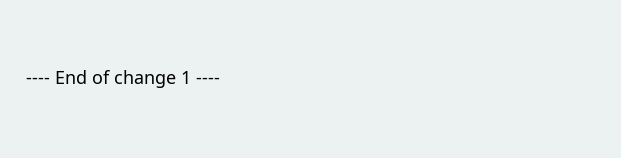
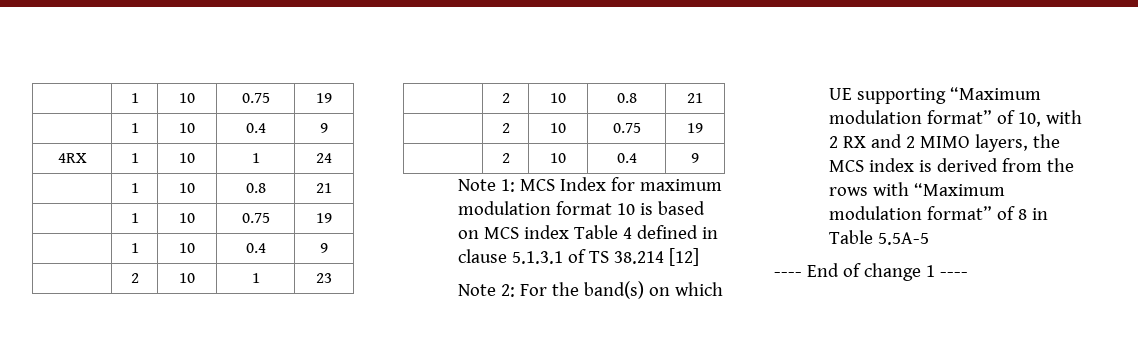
(26, 80) none -> [130,93,139,103] [179,93,195,103] [241,93,270,103] [316,93,332,103] [130,123,139,133] [179,123,195,133] [245,123,266,133] [320,123,328,133] [57,153,87,163] [130,153,139,163] [179,153,195,163] [251,153,260,163] [316,153,332,163] [130,183,139,193] [179,183,195,193] [245,183,266,193] [316,183,332,193] [130,213,139,223] [179,213,195,223] [241,213,270,223] [316,213,332,223] [130,243,139,253] [179,243,195,253] [245,243,266,253] [320,243,328,253] [130,273,139,283] [179,273,195,283] [251,273,260,283] [316,273,332,283] [501,93,510,103] [550,93,566,103] [616,93,637,103] [687,93,703,103] [501,123,510,133] [550,123,566,133] [612,123,641,133] [687,123,703,133] [501,153,510,163] [550,153,566,163] [616,153,637,163] [691,153,699,163] [458,177,723,192] [458,201,706,215] [458,225,719,239] [458,248,700,266] [458,281,724,299] [829,87,1042,104] [829,110,1083,127] [829,134,1061,152] [829,158,1075,172] [829,182,1006,196] [829,206,1049,220] [829,230,930,245] | 1 | 10 | 0.75 | 19 // | 1 | 10 | 0.4 | 9 // 4RX | 1 | 10 | 1 | 24 // | 1 | 10 | 0.8 | 21 // | 1 | 10 | 0.75 | 19 // | 1 | 10 | 0.4 | 9 // | 2 | 10 | 1 | 23 // | 2 | 10 | 0.8 | 21 // | 2 | 10 | 0.75 | 19 // | 2 | 10 | 0.4 | 9 // Note 1: MCS Index for maximum modulation format 10 is based on MCS index Table 4 defined in clause 5.1.3.1 of TS 38.214 [12] // Note 2: For the band(s) on which UE supporting “Maximum modulation format” of 10, with 2 RX and 2 MIMO layers, the MCS index is derived from the rows with “Maximum modulation format” of 8 in Table 5.5A-5 //

